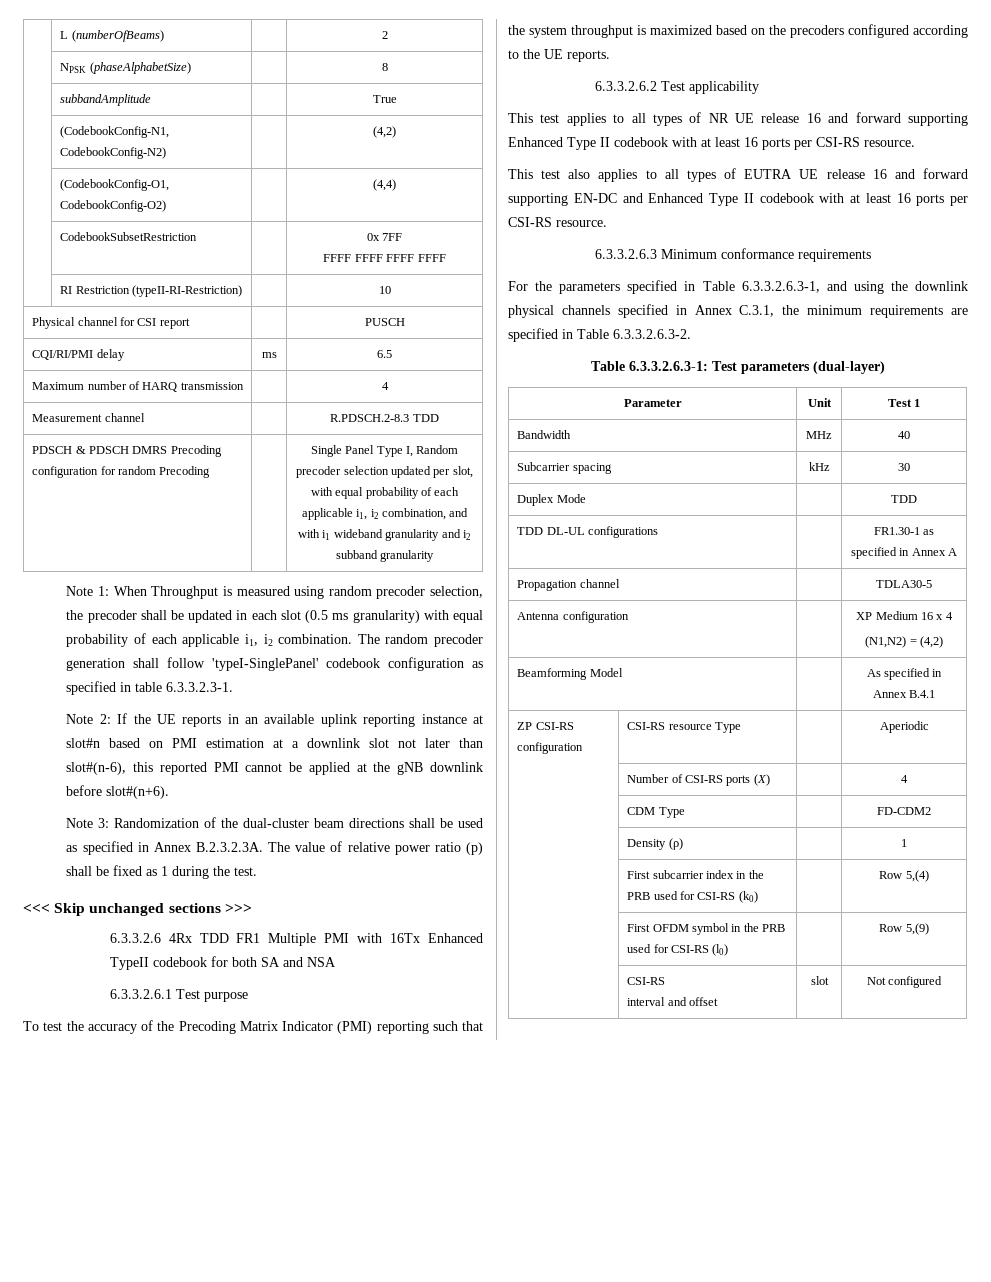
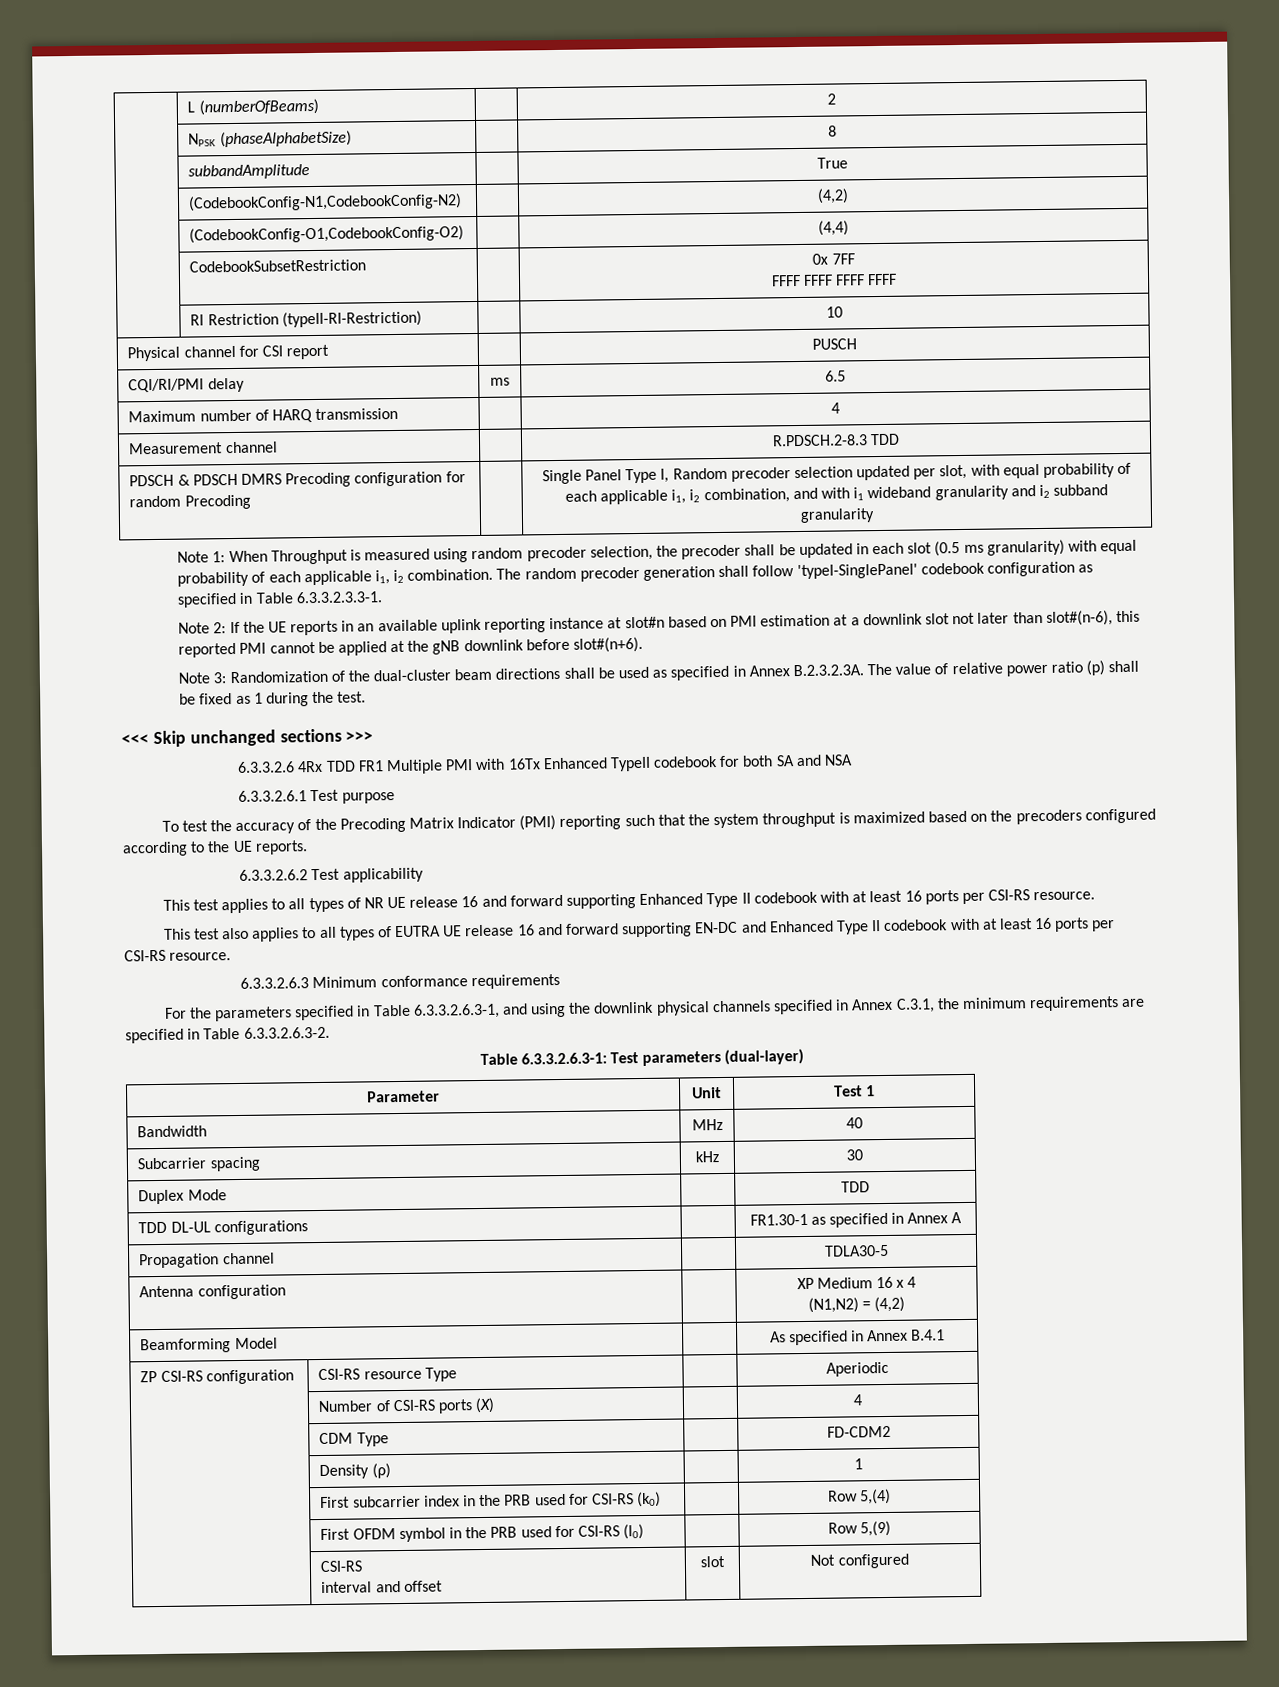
[135,682,234,692] table 6.3.3.2.3-1. -> [255,591,382,604] Table 6.3.3.2.3.3-1.

